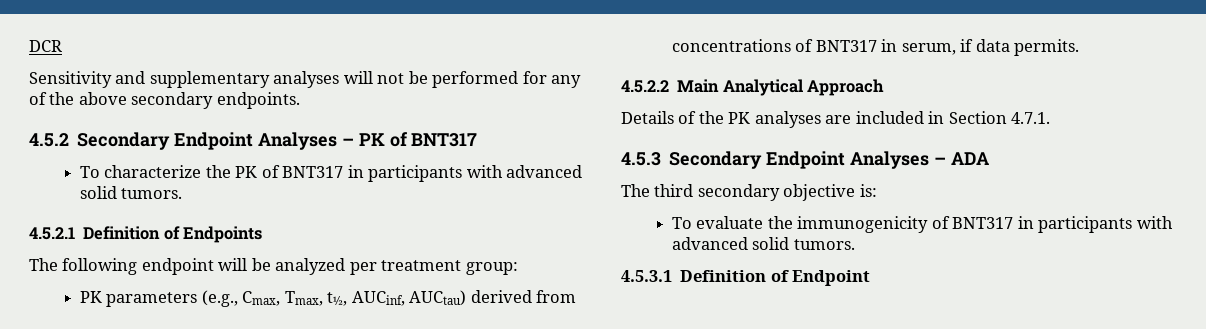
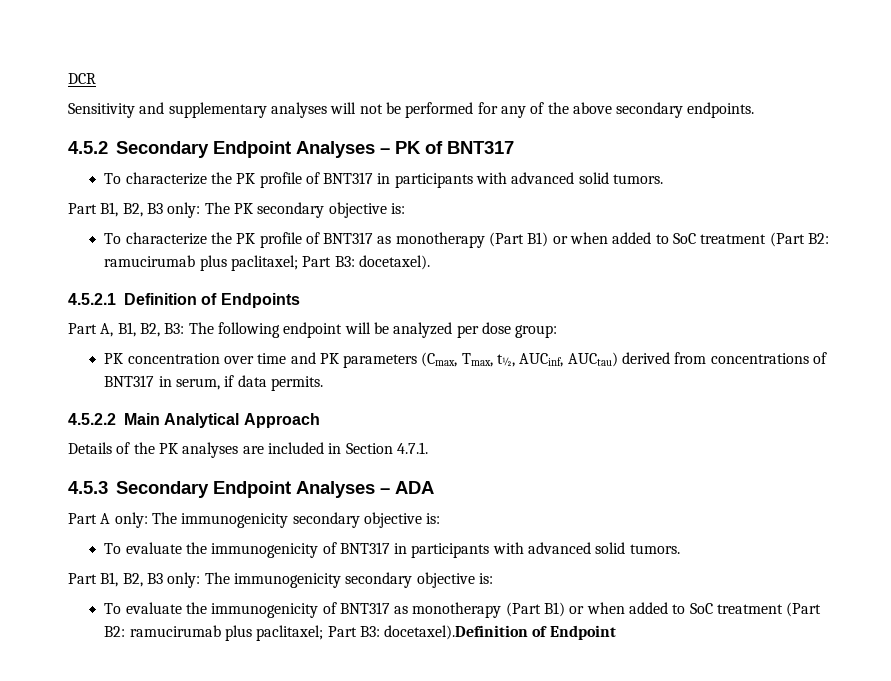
[261,165,583,182] [80,186,183,199] of BNT317 in participants with advanced solid tumors. -> [259,172,664,188] [68,202,405,218] [104,232,830,248] [104,255,430,271] profile of BNT317 in participants with advanced solid tumors. // Part B1, B2, B3 only: The PK secondary objective is: // To characterize the PK profile of BNT317 as monotherapy (Part B1) or when added to SoC treatment (Part B2: ramucirumab plus paclitaxel; Part B3: docetaxel).
(263, 234) none -> [68,322,185,337] Part A, B1, B2, B3:
[381,260,462,271] treatment -> [481,322,511,334] dose
[106,290,281,307] parameters (e.g., Cmax, -> [127,352,458,368] concentration over time and PK parameters (Cmax,
[621,184,694,197] The third -> [68,512,289,528] Part A only: The immunogenicity
[621,270,767,282] 4.5.3.1 Definition -> [68,572,493,588] [104,602,822,618] [104,625,529,641] Part B1, B2, B3 only: The immunogenicity secondary objective is: // To evaluate the immunogenicity of BNT317 as monotherapy (Part B1) or when added to SoC treatment (Part B2: ramucirumab plus paclitaxel; Part B3: docetaxel).Definition

